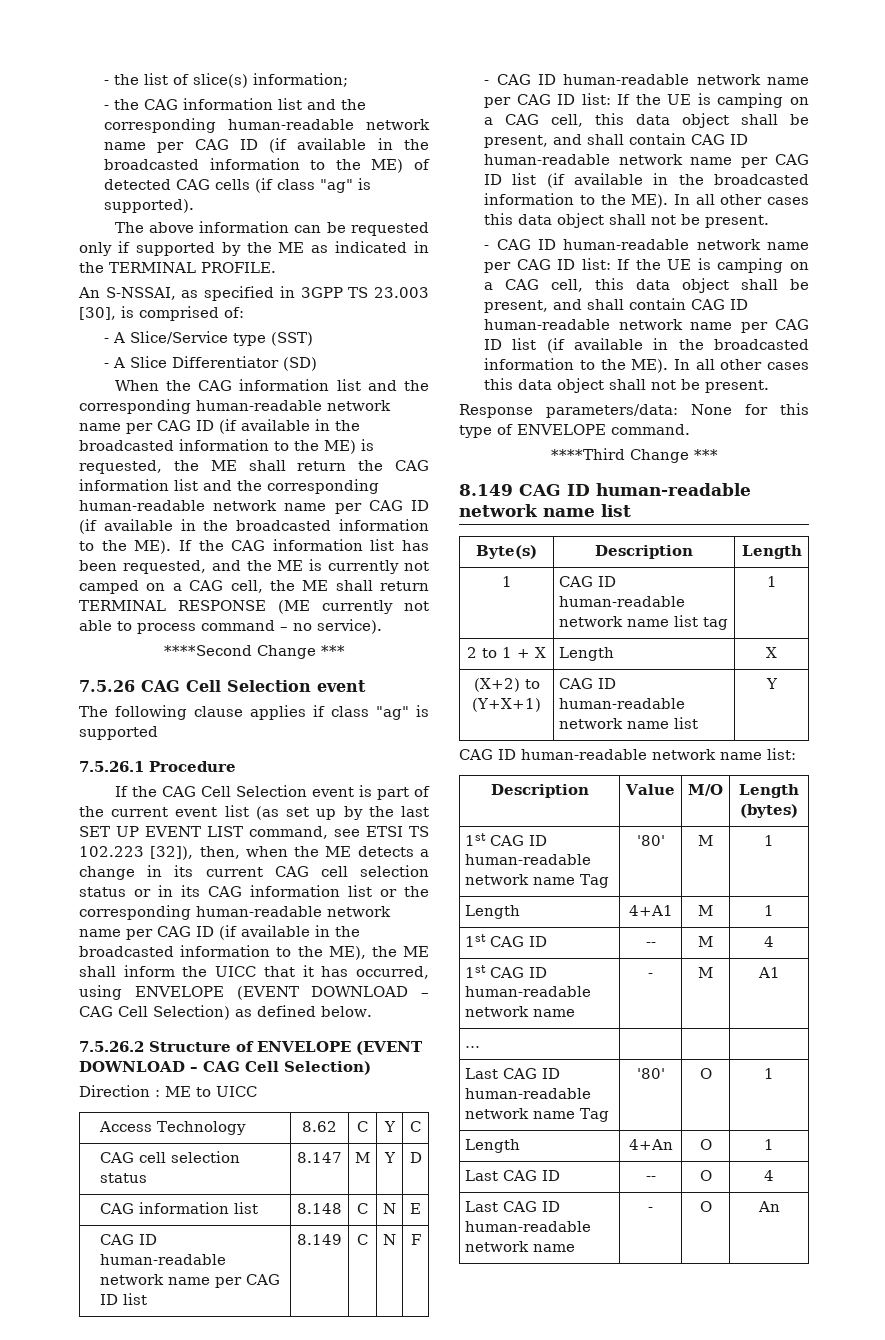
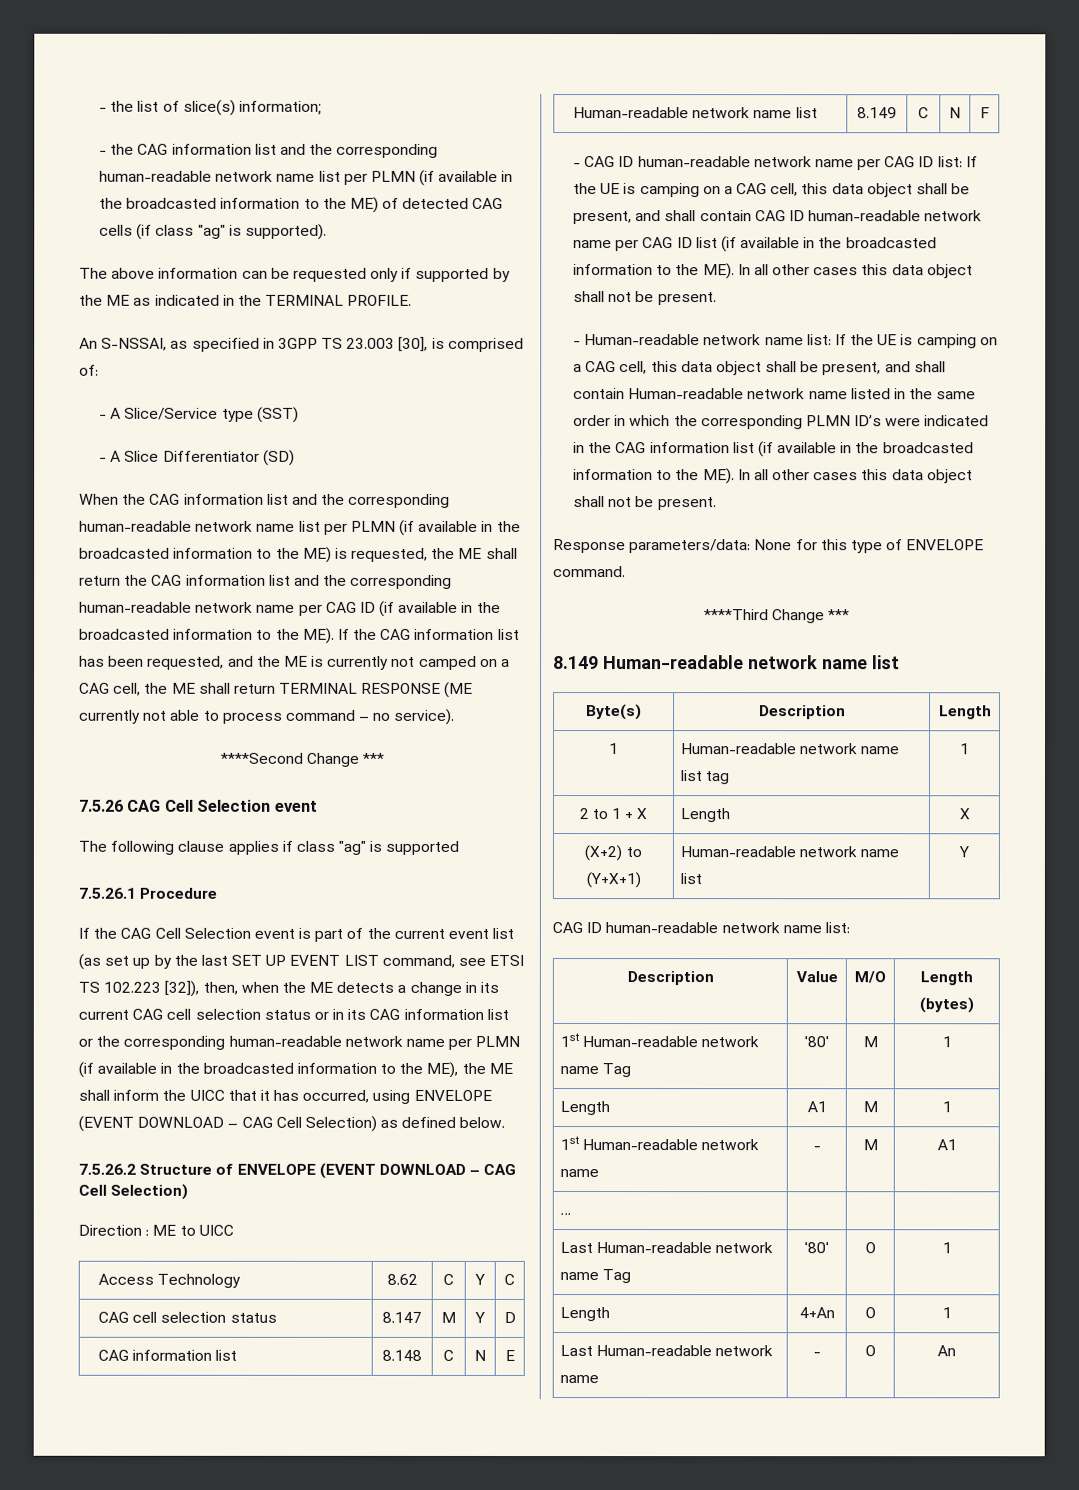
[157,139,258,153] per CAG ID -> [318,170,416,185] list per PLMN
[126,420,214,434] per CAG ID -> [298,520,396,535] list per PLMN
[157,926,214,937] CAG ID -> [475,1035,521,1047] PLMN
[100,1234,158,1245] [100,1254,227,1265] [100,1274,281,1288] [100,1294,119,1305] CAG ID human-readable network name per CAG ID -> [573,107,793,119] Human-readable network name
[496,239,809,250] [484,259,576,273] CAG ID human-readable network name per CAG ID -> [584,334,804,346] Human-readable network name
[691,299,749,310] [484,319,809,333] [484,339,503,350] CAG ID human-readable network name per CAG ID -> [628,388,977,400] [573,415,990,430] [573,442,730,454] Human-readable network name listed in the same order in which the corresponding PLMN ID’s were indicated in the CAG information
[519,483,751,496] CAG ID human-readable -> [603,655,744,670] Human-readable
[559,576,617,587] [559,596,686,607] CAG ID human-readable -> [680,743,798,755] Human-readable
[559,678,617,689] [559,698,686,709] CAG ID human-readable -> [680,846,797,858] Human-readable
[490,835,548,846] [465,854,592,865] CAG ID human-readable -> [582,1036,699,1048] Human-readable
[628,905,673,916] 4+A1 -> [806,1101,827,1113] A1
[490,936,548,947] [645,942,656,947] [698,936,713,947] [764,936,774,947] [465,965,548,978] [465,986,592,997] CAG ID | -- | M | 4 // 1st CAG ID human-readable -> [582,1139,699,1151] Human-readable
[503,1068,561,1079] [465,1088,592,1099] CAG ID human-readable -> [596,1242,713,1254] Human-readable
[503,1170,561,1181] [645,1176,656,1181] [699,1170,712,1181] [764,1170,774,1181] [465,1201,561,1212] [465,1221,592,1232] CAG ID | -- | O | 4 // Last CAG ID human-readable -> [596,1345,713,1357] Human-readable

